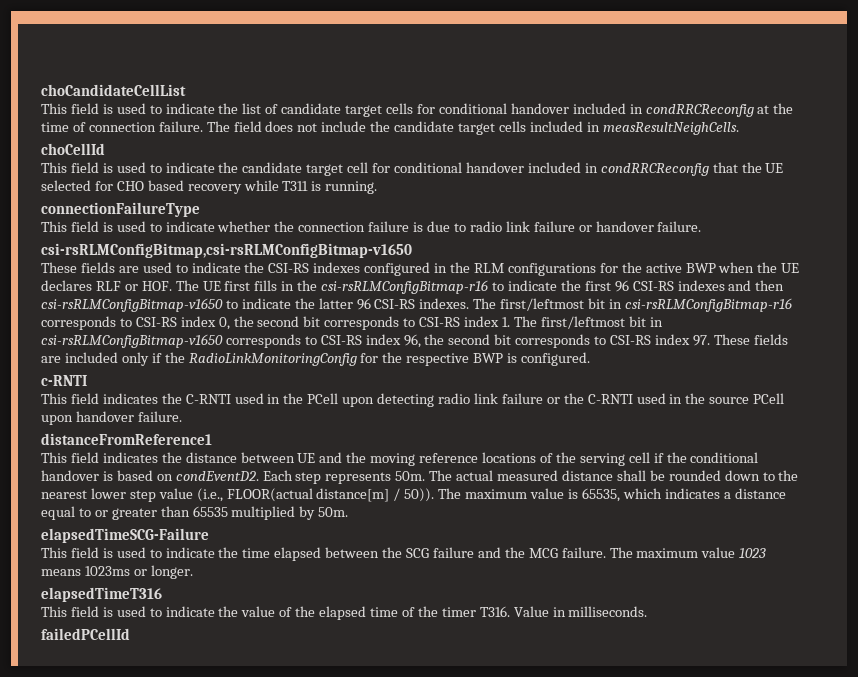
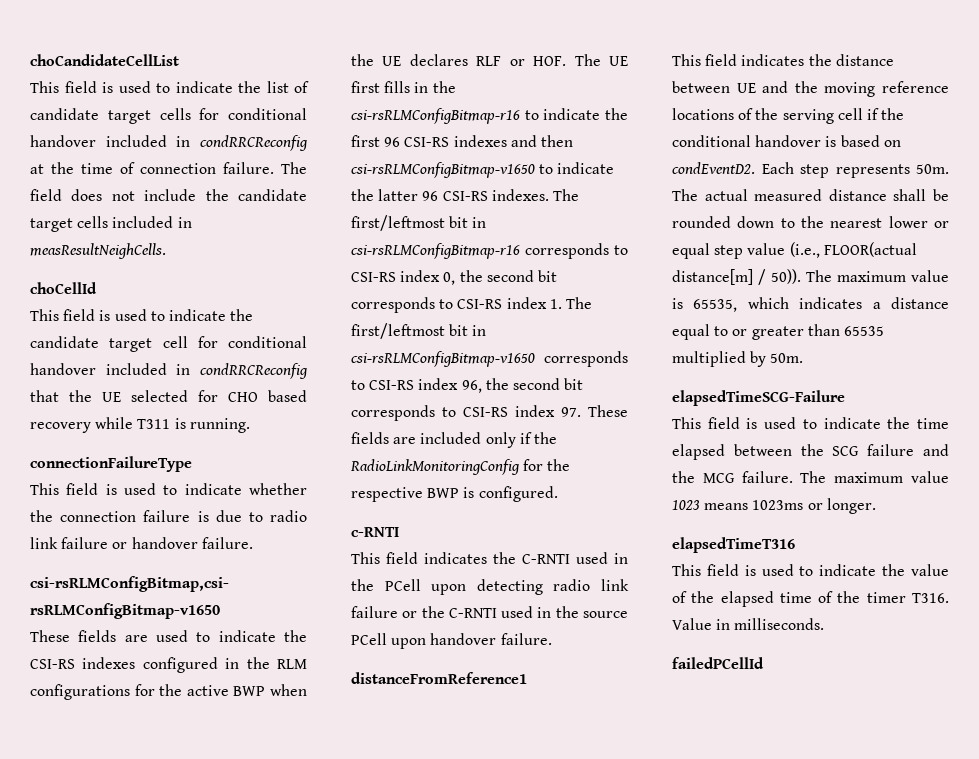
(126, 493) none -> [934,221,949,228] [672,243,710,259] or equal

